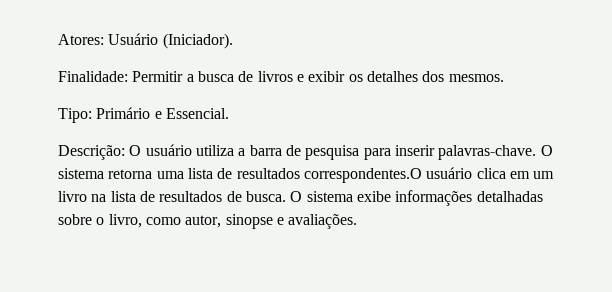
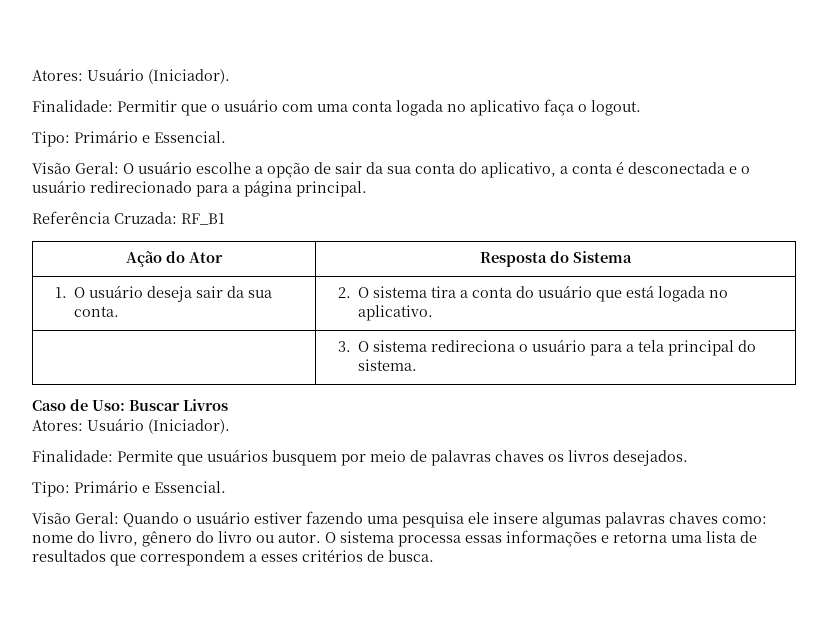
[186,71,504,82] [58,107,229,123] [58,144,553,160] [58,168,104,179] a busca de livros e exibir os detalhes dos mesmos. // Tipo: Primário e Essencial. // Descrição: O usuário utiliza a barra de pesquisa para inserir palavras-chave. O sistema -> [181,99,641,116] [32,130,226,147] [32,161,750,178] [32,180,367,197] [32,211,225,225] [126,251,223,267] [480,251,632,267] [54,285,273,302] [74,306,120,317] [337,285,729,302] [358,305,434,321] [337,339,757,356] [358,359,418,371] [32,399,228,411] [32,418,230,434] [32,449,688,466] [32,480,226,497] [32,511,767,528] [32,530,609,547] que o usuário com uma conta logada no aplicativo faça o logout. // Tipo: Primário e Essencial. // Visão Geral: O usuário escolhe a opção de sair da sua conta do aplicativo, a conta é desconectada e o usuário redirecionado para a página principal. // Referência Cruzada: RF_B1 // Ação do Ator | Resposta do Sistema // 1. O usuário deseja sair da sua conta. | 2. O sistema tira a conta do usuário que está logada no aplicativo. // | 3. O sistema redireciona o usuário para a tela principal do sistema. // Caso de Uso: Buscar Livros // Atores: Usuário (Iniciador). // Finalidade: Permite que usuários busquem por meio de palavras chaves os livros desejados. // Tipo: Primário e Essencial. // Visão Geral: Quando o usuário estiver fazendo uma pesquisa ele insere algumas palavras chaves como: nome do livro, gênero do livro ou autor. O sistema processa essas informações e
[303,167,555,183] [58,190,543,206] [58,214,358,229] correspondentes.O usuário clica em um livro na lista de resultados de busca. O sistema exibe informações detalhadas sobre o livro, como autor, sinopse e avaliações. -> [110,549,434,566] que correspondem a esses critérios de busca.

